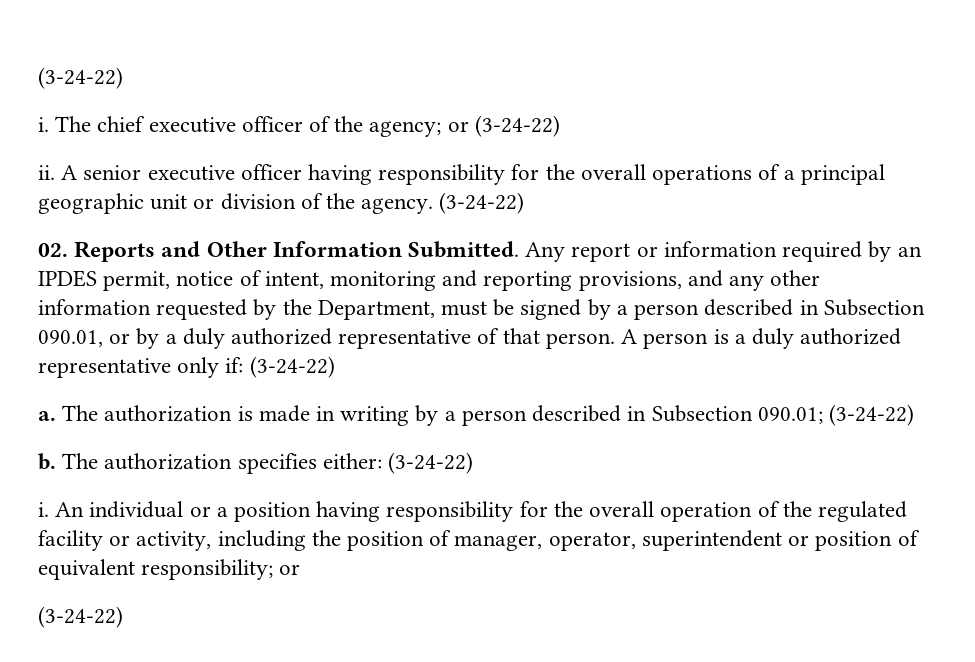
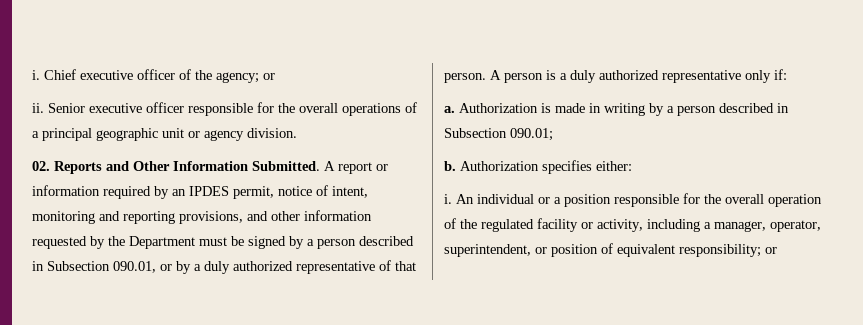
[38,67,123,89] [38,116,146,132] (3-24-22) // i. The chief -> [32,69,76,80] i. Chief
[474,115,560,137] (3-24-22) -> (275, 76) none
[61,164,506,185] A senior executive officer having responsibility -> [48,102,253,116] Senior executive officer responsible
[220,192,525,214] division of the agency. (3-24-22) -> [204,128,297,141] agency division.
[525,242,566,262] Any -> [324,161,335,171] A
[729,275,765,291] any -> (268, 216) none
[317,300,435,320] Department, -> [129,236,195,249] Department
[249,356,335,378] (3-24-22) -> (787, 74) none
[62,405,233,422] The authorization -> [459,103,538,113] Authorization
[828,404,914,426] (3-24-22) -> (553, 134) none
[62,453,233,470] The authorization -> [460,161,539,171] Authorization
[388,452,474,474] (3-24-22) -> (632, 166) none
[316,501,514,522] having responsibility -> [614,194,679,207] responsible
[311,530,452,551] the position of -> [704,222,711,229] a
[641,530,782,551] superintendent -> [444,244,531,257] superintendent,
[38,606,123,628] // (3-24-22) -> (777, 250) none

